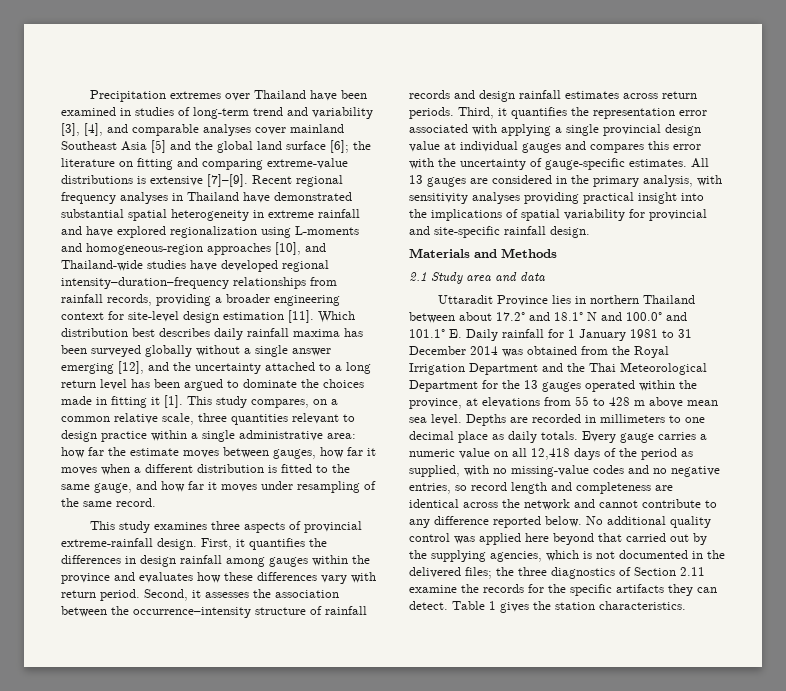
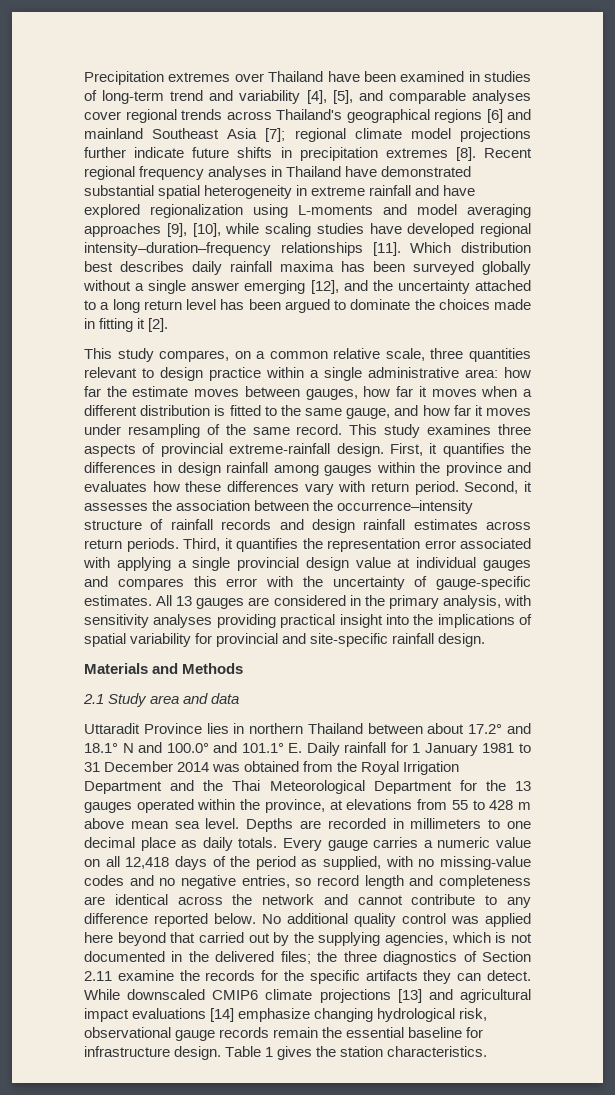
[61,123,103,136] [3], [4], -> [306,90,353,104] [4], [5],
[290,124,344,133] [61,140,371,153] [61,158,348,170] [61,174,248,187] mainland Southeast Asia [5] and the global land surface [6]; the literature on fitting and comparing extreme-value distributions is extensive [7]–[9]. -> [125,109,531,123] [84,128,531,142] [84,147,476,161] regional trends across Thailand's geographical regions [6] and mainland Southeast Asia [7]; regional climate model projections further indicate future shifts in precipitation extremes [8].
[86,242,326,255] [61,260,143,271] homogeneous-region approaches [10], and Thailand-wide -> [417,204,531,218] [84,223,311,237] model averaging approaches [9], [10], while scaling
[310,277,337,286] [61,294,340,306] [61,311,284,323] from rainfall records, providing a broader engineering context for site-level design estimation -> (363, 249) none
[164,395,183,408] [1]. -> [148,318,169,332] [2]. //
(156, 502) // -> (343, 429) none
(448, 605) none -> [84,989,531,1003] [84,1008,488,1022] [84,1027,484,1041] [84,1046,222,1060] While downscaled CMIP6 climate projections [13] and agricultural impact evaluations [14] emphasize changing hydrological risk, observational gauge records remain the essential baseline for infrastructure design.

